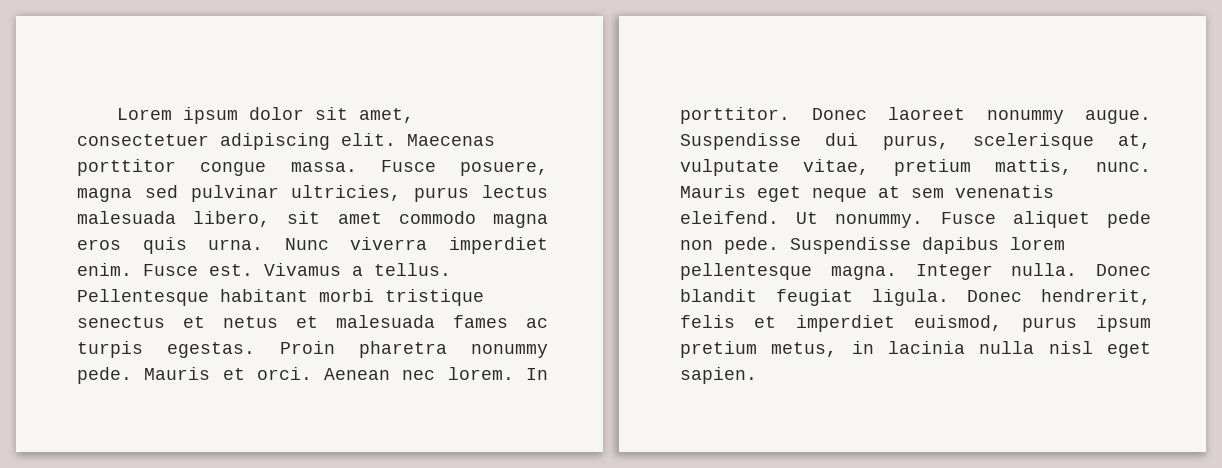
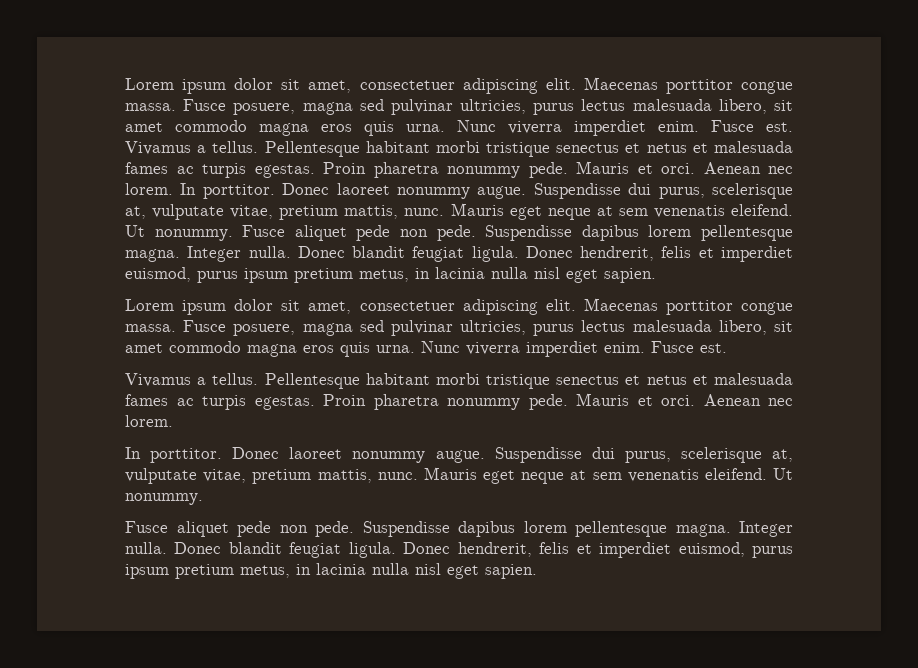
(757, 375) none -> [125,298,794,315] [125,320,793,336] [125,341,727,357] [125,373,793,389] [125,393,793,410] [125,415,173,427] [125,447,794,463] [125,467,793,484] [125,493,203,505] [125,521,793,537] [125,542,793,558] [125,563,537,579] // Lorem ipsum dolor sit amet, consectetuer adipiscing elit. Maecenas porttitor congue massa. Fusce posuere, magna sed pulvinar ultricies, purus lectus malesuada libero, sit amet commodo magna eros quis urna. Nunc viverra imperdiet enim. Fusce est. // Vivamus a tellus. Pellentesque habitant morbi tristique senectus et netus et malesuada fames ac turpis egestas. Proin pharetra nonummy pede. Mauris et orci. Aenean nec lorem. // In porttitor. Donec laoreet nonummy augue. Suspendisse dui purus, scelerisque at, vulputate vitae, pretium mattis, nunc. Mauris eget neque at sem venenatis eleifend. Ut nonummy. // Fusce aliquet pede non pede. Suspendisse dapibus lorem pellentesque magna. Integer nulla. Donec blandit feugiat ligula. Donec hendrerit, felis et imperdiet euismod, purus ipsum pretium metus, in lacinia nulla nisl eget sapien.

